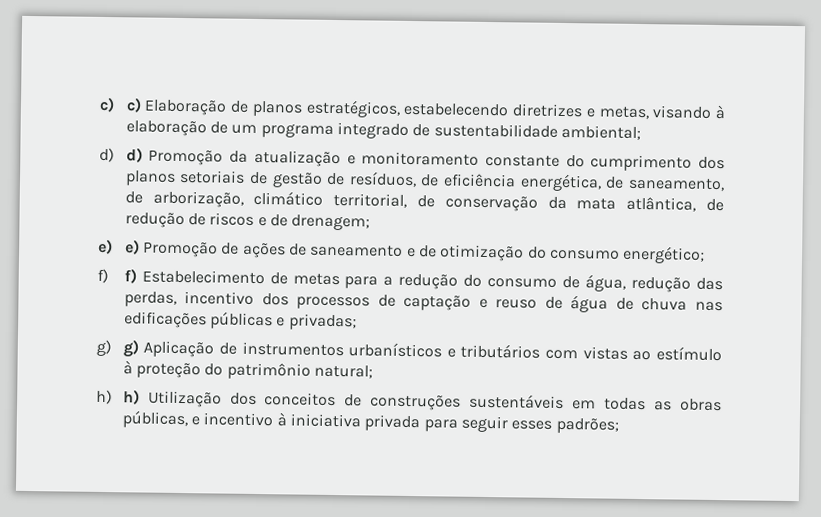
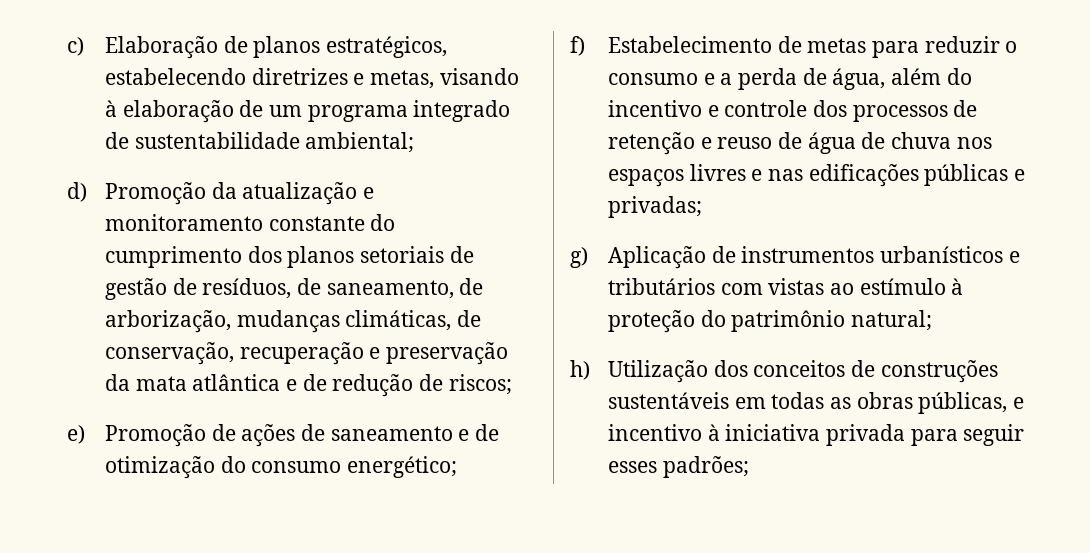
[99,96,142,113] c) c) -> [67,37,84,56] c)
[125,147,143,163] d) -> (87, 192) none
[443,173,726,192] [124,190,724,212] [124,212,371,231] [98,238,140,255] eficiência energética, de saneamento, de arborização, climático territorial, de conservação da mata atlântica, de redução de riscos e de drenagem; // e) e) -> [326,278,484,299] [104,310,481,333] [104,342,508,365] [104,374,512,397] [67,425,85,444] saneamento, de arborização, mudanças climáticas, de conservação, recuperação e preservação da mata atlântica e de redução de riscos; // e)
[123,268,137,284] f) -> (585, 46) none
[383,273,723,293] [123,291,255,307] a redução do consumo de água, redução das perdas, incentivo -> [924,36,1018,53] [607,68,972,90] [607,100,808,117] reduzir o consumo e a perda de água, além do incentivo e controle
[403,294,472,311] captação -> [607,132,695,155] retenção
(688, 304) none -> [956,137,992,149] [607,164,763,187] nos espaços livres e
[122,339,139,358] g) -> (588, 257) none
[122,389,140,405] h) -> (590, 370) none

